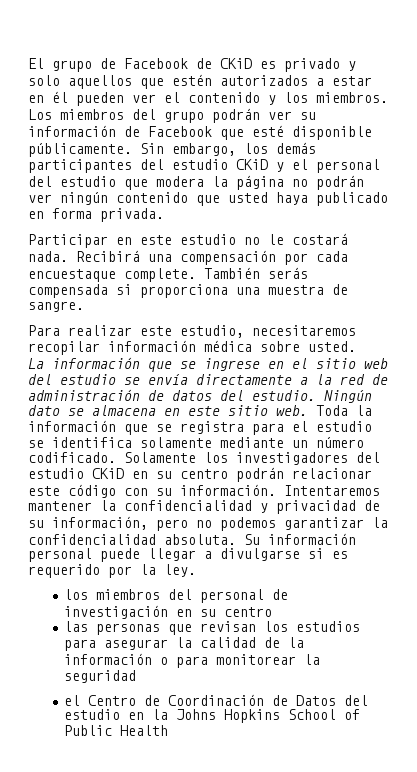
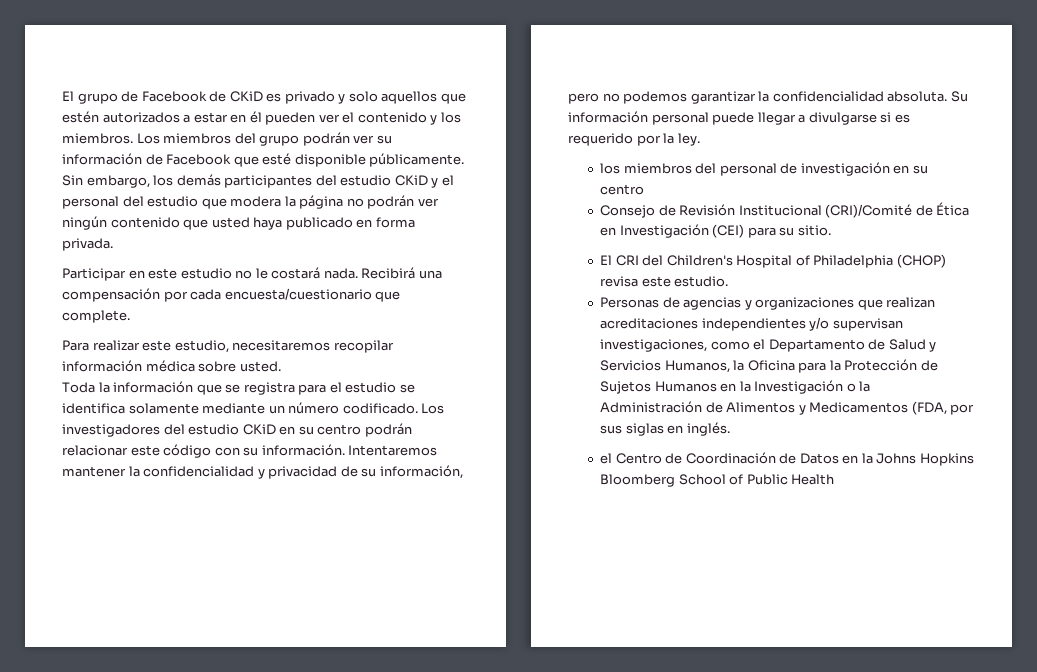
[28,269,116,282] encuestaque -> [224,288,401,302] encuesta/cuestionario que
[204,267,308,279] [28,284,348,298] [28,301,84,312] También serás compensada si proporciona una muestra de sangre. -> (130, 316) none
[28,357,388,372] [28,374,388,385] [28,389,372,403] [28,405,308,416] La información que se ingrese en el sitio web del estudio se envía directamente a la red de administración de datos del estudio. Ningún dato se almacena en este sitio web. -> (281, 366) none
[124,452,228,463] Solamente los -> [421,403,445,414] Los
[63,621,360,635] [63,637,304,651] [63,653,320,668] [63,670,136,683] las personas que revisan los estudios para asegurar la calidad de la información o para monitorear la seguridad -> [600,202,970,218] [600,224,831,238] [600,254,946,268] [600,276,729,287] [600,297,936,310] [600,317,903,331] [600,339,937,352] [600,359,938,373] [600,380,871,394] [600,401,975,415] [600,422,730,436] Consejo de Revisión Institucional (CRI)/Comité de Ética en Investigación (CEI) para su sitio. // El CRI del Children's Hospital of Philadelphia (CHOP) revisa este estudio. // Personas de agencias y organizaciones que realizan acreditaciones independientes y/o supervisan investigaciones, como el Departamento de Salud y Servicios Humanos, la Oficina para la Protección de Sujetos Humanos en la Investigación o la Administración de Alimentos y Medicamentos (FDA, por sus siglas en inglés.
[343,695,368,706] [63,709,120,720] del estudio -> (839, 458) none
(280, 716) none -> [600,474,676,487] Bloomberg

